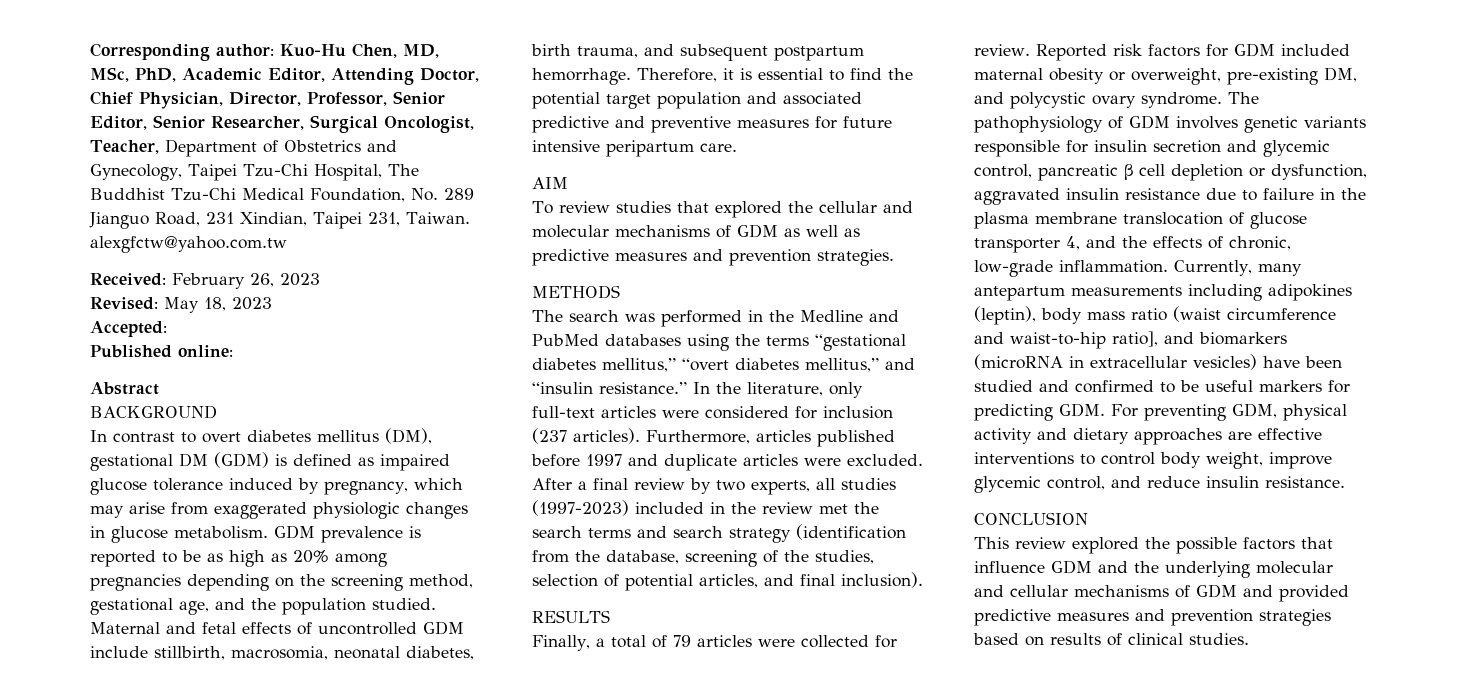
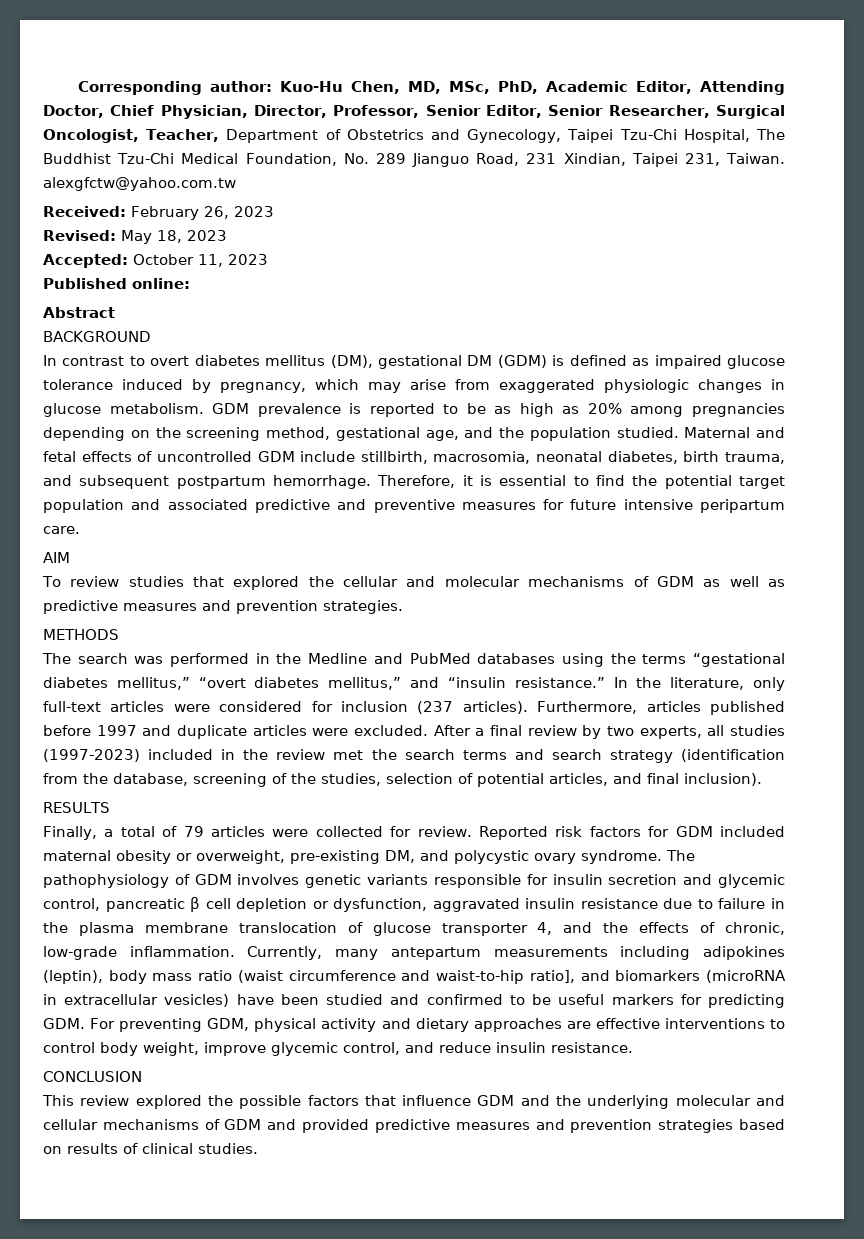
(167, 329) none -> [133,254,268,267] October 11, 2023

